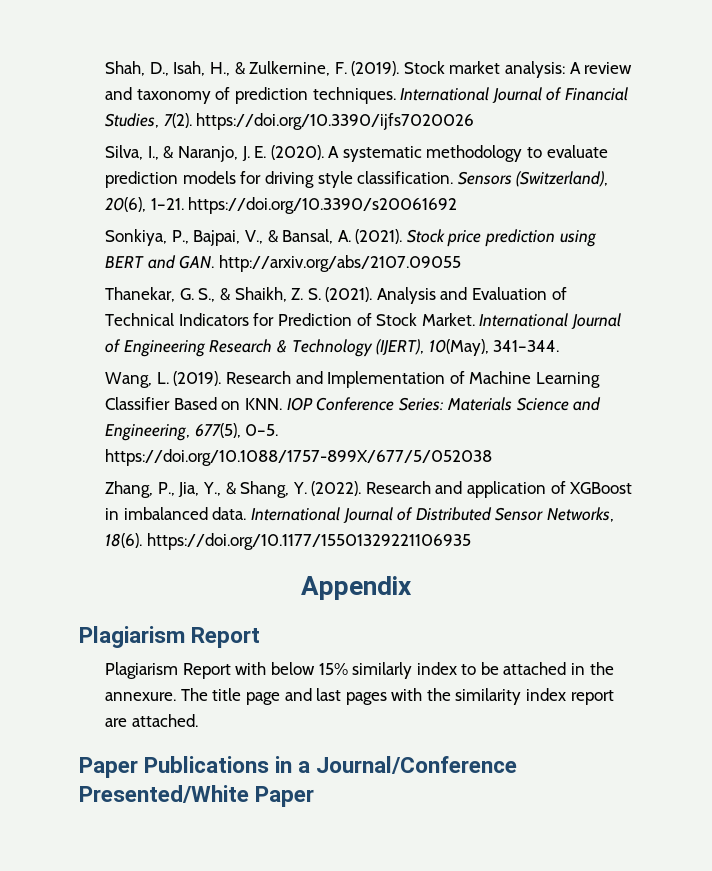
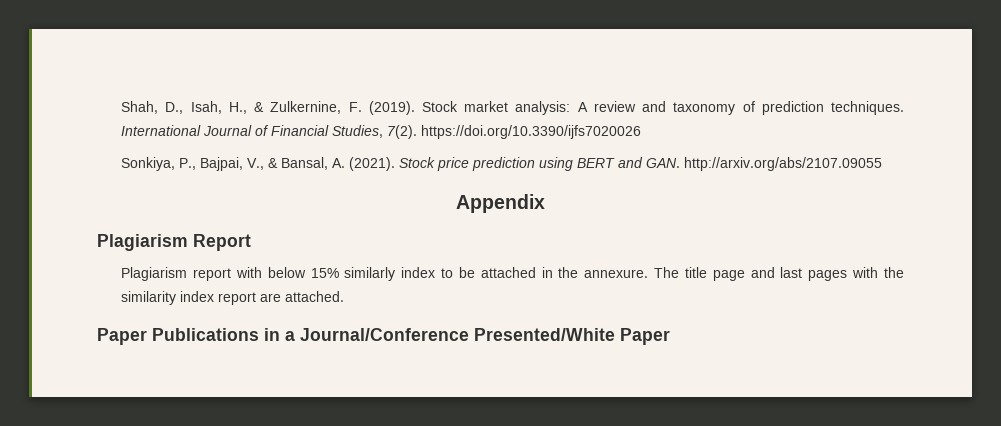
[105,145,608,162] [105,171,609,188] [105,197,458,214] // Silva, I., & Naranjo, J. E. (2020). A systematic methodology to evaluate prediction models for driving style classification. Sensors (Switzerland), 20(6), 1–21. https://doi.org/10.3390/s20061692 -> (642, 132) none
[105,287,567,304] [105,313,621,329] [105,339,560,357] [105,371,600,388] [105,397,602,411] [105,423,279,441] [105,449,493,466] [105,481,633,498] [105,507,614,523] [105,533,471,550] // Thanekar, G. S., & Shaikh, Z. S. (2021). Analysis and Evaluation of Technical Indicators for Prediction of Stock Market. International Journal of Engineering Research & Technology (IJERT), 10(May), 341–344. // Wang, L. (2019). Research and Implementation of Machine Learning Classifier Based on KNN. IOP Conference Series: Materials Science and Engineering, 677(5), 0–5. https://doi.org/10.1088/1757-899X/677/5/052038 // Zhang, P., Jia, Y., & Shang, Y. (2022). Research and application of XGBoost in imbalanced data. International Journal of Distributed Sensor Networks, 18(6). https://doi.org/10.1177/15501329221106935 -> (883, 164) none
[182,663,231,679] Report -> [193,268,232,281] report

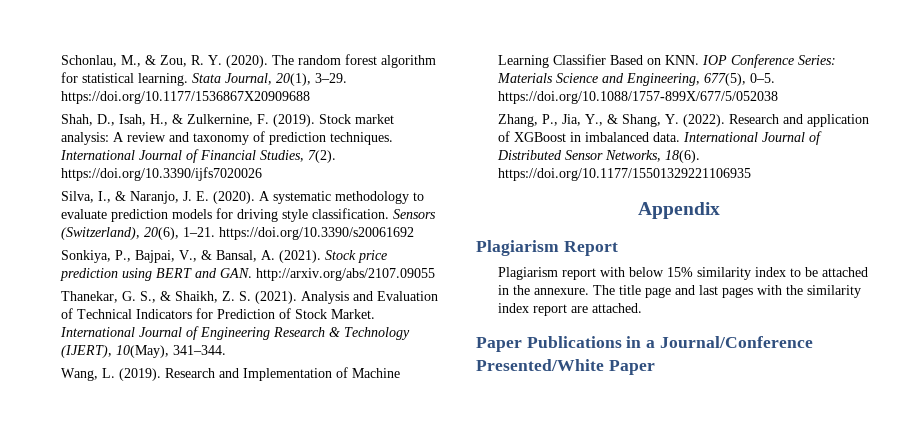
(121, 107) none -> [60,54,436,68] [60,72,347,86] [60,91,310,104] Schonlau, M., & Zou, R. Y. (2020). The random forest algorithm for statistical learning. Stata Journal, 20(1), 3–29. https://doi.org/10.1177/1536867X20909688 //
(642, 132) none -> [60,191,424,204] [60,208,436,222] [60,227,414,240] // Silva, I., & Naranjo, J. E. (2020). A systematic methodology to evaluate prediction models for driving style classification. Sensors (Switzerland), 20(6), 1–21. https://doi.org/10.3390/s20061692
(883, 164) none -> [60,291,438,304] [60,308,375,319] [59,326,410,340] [60,345,226,358] [60,367,400,381] [497,54,836,68] [496,73,775,86] [497,91,778,104] [497,114,869,127] [497,131,822,145] [496,150,700,163] [497,168,751,181] // Thanekar, G. S., & Shaikh, Z. S. (2021). Analysis and Evaluation of Technical Indicators for Prediction of Stock Market. International Journal of Engineering Research & Technology (IJERT), 10(May), 341–344. // Wang, L. (2019). Research and Implementation of Machine Learning Classifier Based on KNN. IOP Conference Series: Materials Science and Engineering, 677(5), 0–5. https://doi.org/10.1088/1757-899X/677/5/052038 // Zhang, P., Jia, Y., & Shang, Y. (2022). Research and application of XGBoost in imbalanced data. International Journal of Distributed Sensor Networks, 18(6). https://doi.org/10.1177/15501329221106935
[344,267,396,281] similarly -> [696,267,751,280] similarity

